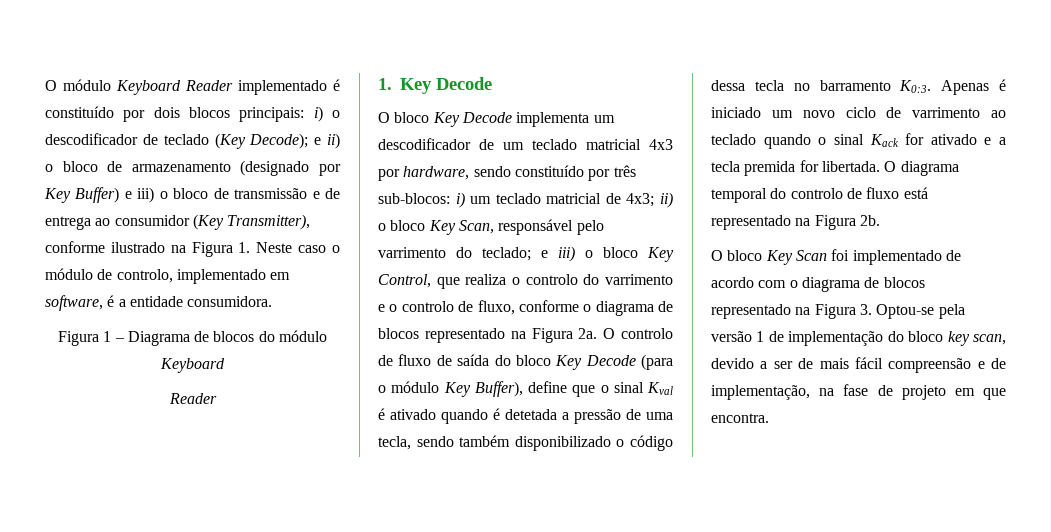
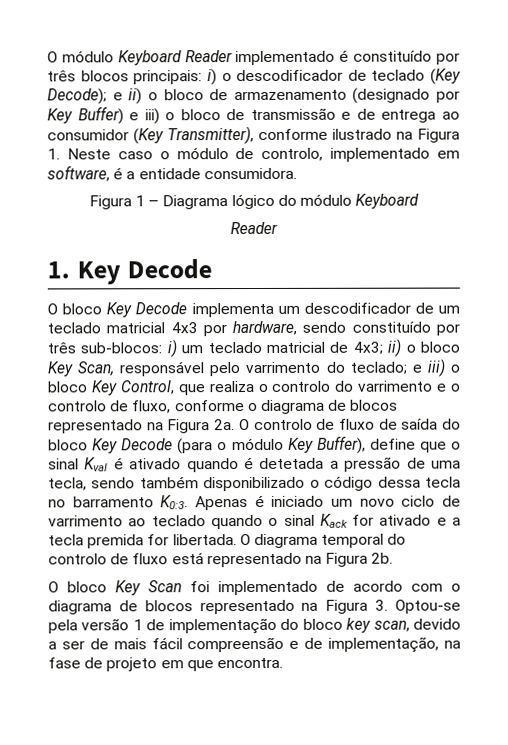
[153,107,180,118] dois -> [47,70,76,82] três
[194,331,255,342] de blocos -> [231,193,275,210] lógico

